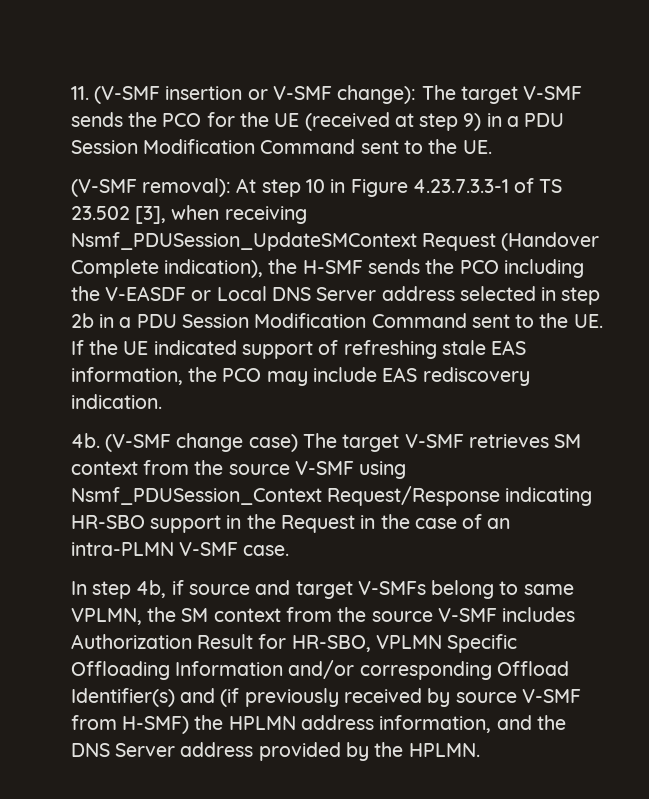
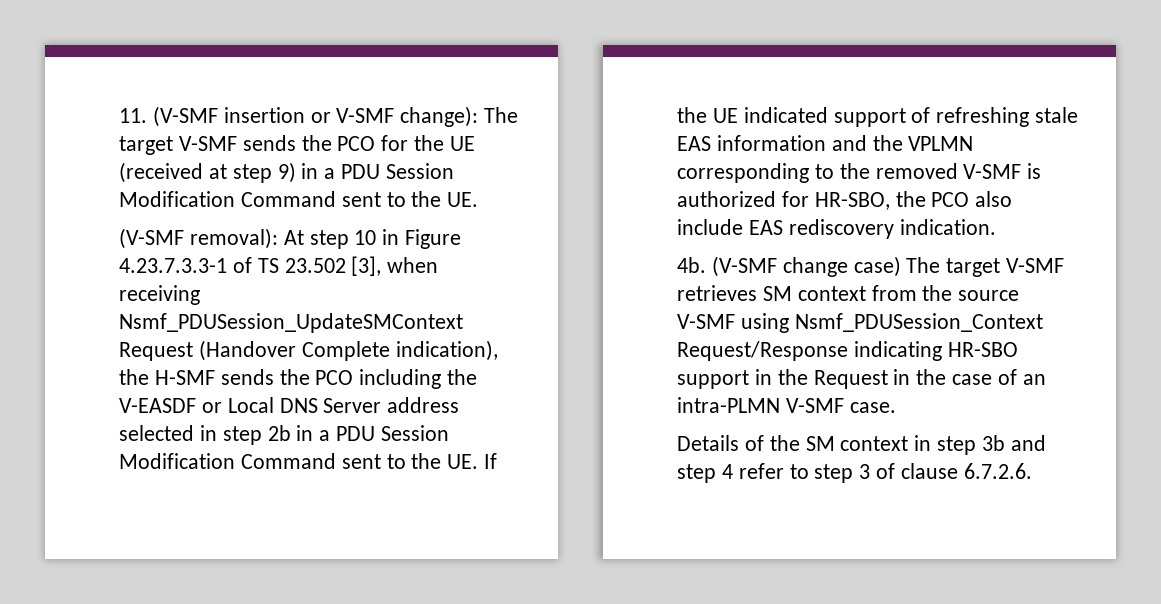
[70,367,308,386] information, the PCO may -> [716,135,974,151] [677,163,1042,183] [677,191,1013,210] information and the VPLMN corresponding to the removed V-SMF is authorized for HR-SBO, the PCO also
[70,580,574,599] [70,607,576,625] [70,634,518,653] [70,660,570,680] [70,688,581,707] [70,715,566,734] [70,742,480,761] In step 4b, if source and target V-SMFs belong to same VPLMN, the SM context from the source V-SMF includes Authorization Result for HR-SBO, VPLMN Specific Offloading Information and/or corresponding Offload Identifier(s) and (if previously received by source V-SMF from H-SMF) the HPLMN address information, and the DNS Server address provided by the HPLMN. -> [677,435,1046,455] [677,463,1032,483] Details of the SM context in step 3b and step 4 refer to step 3 of clause 6.7.2.6.

